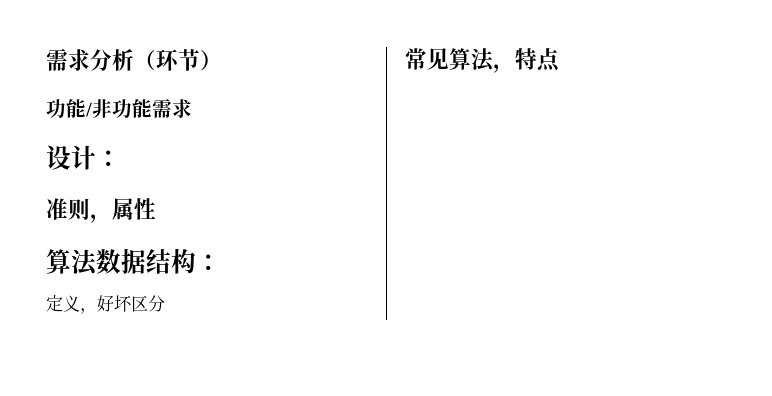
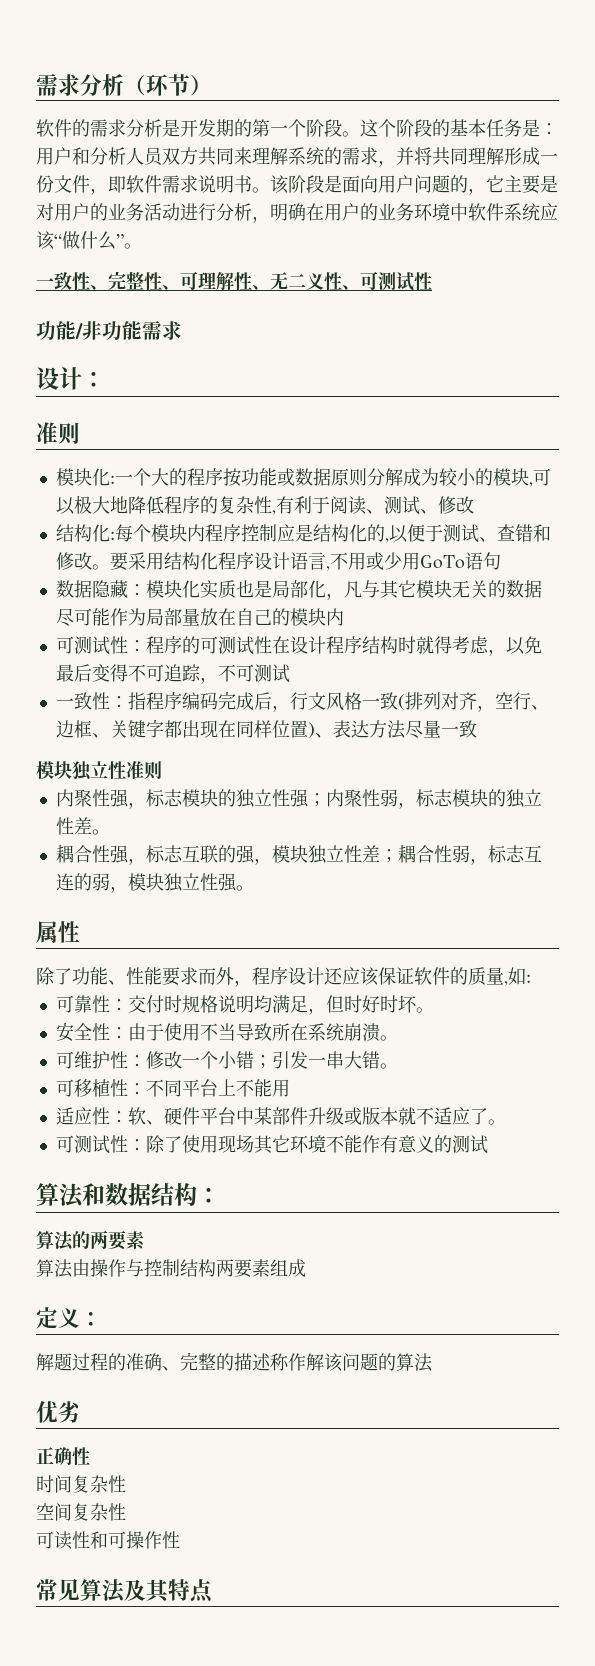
(222, 60) none -> [36,119,558,137] [36,147,558,167] [36,175,558,195] [36,203,558,223] [36,231,142,250] [36,271,432,291] // 软件的需求分析是开发期的第一个阶段。这个阶段的基本任务是：用户和分析人员双方共同来理解系统的需求，并将共同理解形成一份文件，即软件需求说明书。该阶段是面向用户问题的，它主要是对用户的业务活动进行分析，明确在用户的业务环境中软件系统应该“做什么”。 // 一致性、完整性、可理解性、无二义性、可测试性
[90,198,156,223] [46,249,98,276] ，属性 // 算法 -> [55,468,551,487] [55,495,474,515] [55,524,551,543] [55,552,501,571] [55,580,542,600] [55,608,344,627] [55,636,542,656] [55,664,290,684] [55,691,549,712] [55,719,477,739] [36,761,162,781] [55,789,542,809] [55,817,110,835] [55,844,542,865] [55,873,254,893] [36,921,80,943] [36,967,531,987] [55,995,434,1015] [55,1022,398,1042] [55,1051,398,1069] [55,1079,290,1097] [55,1107,506,1125] [55,1135,488,1154] [36,1183,105,1208] // 模块化:一个大的程序按功能或数据原则分解成为较小的模块,可以极大地降低程序的复杂性,有利于阅读、测试、修改 // 结构化:每个模块内程序控制应是结构化的,以便于测试、查错和修改。要采用结构化程序设计语言,不用或少用GoTo语句 // 数据隐藏：模块化实质也是局部化，凡与其它模块无关的数据尽可能作为局部量放在自己的模块内 // 可测试性：程序的可测试性在设计程序结构时就得考虑，以免最后变得不可追踪，不可测试 // 一致性：指程序编码完成后，行文风格一致(排列对齐，空行、边框、关键字都出现在同样位置)、表达方法尽量一致 // 模块独立性准则 // 内聚性强，标志模块的独立性强；内聚性弱，标志模块的独立性差。 // 耦合性强，标志互联的强，模块独立性差；耦合性弱，标志互连的弱，模块独立性强。 // 属性 // 除了功能、性能要求而外，程序设计还应该保证软件的质量,如: // 可靠性：交付时规格说明均满足，但时好时坏。 // 安全性：由于使用不当导致所在系统崩溃。 // 可维护性：修改一个小错；引发一串大错。 // 可移植性：不同平台上不能用 // 适应性：软、硬件平台中某部件升级或版本就不适应了。 // 可测试性：除了使用现场其它环境不能作有意义的测试 // 算法和
[46,295,165,314] 定义，好坏区分 -> [36,1230,145,1251] [36,1259,306,1278] [36,1307,102,1329] [36,1352,433,1372] [36,1401,81,1423] [36,1447,90,1466] [36,1475,126,1493] [36,1503,126,1521] [36,1531,180,1550] 算法的两要素 // 算法由操作与控制结构两要素组成 // 定义： // 解题过程的准确、完整的描述称作解该问题的算法 // 优劣 // 正确性 // 时间复杂性 // 空间复杂性 // 可读性和可操作性
[493,64,515,73] ， -> [124,1579,171,1603] 及其

